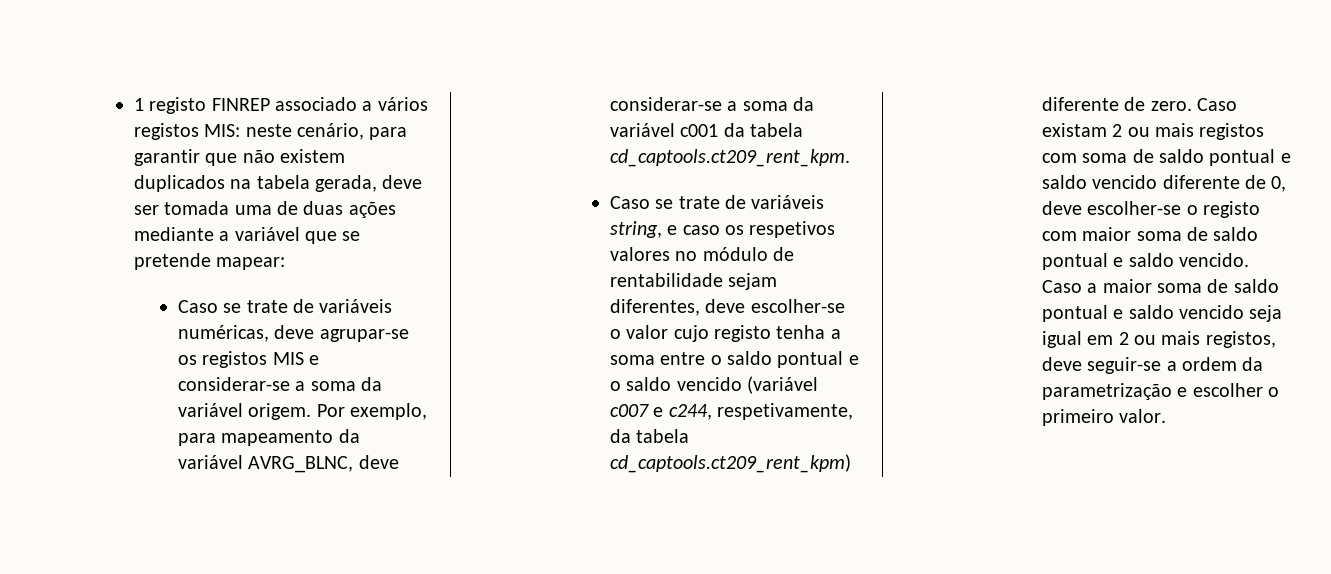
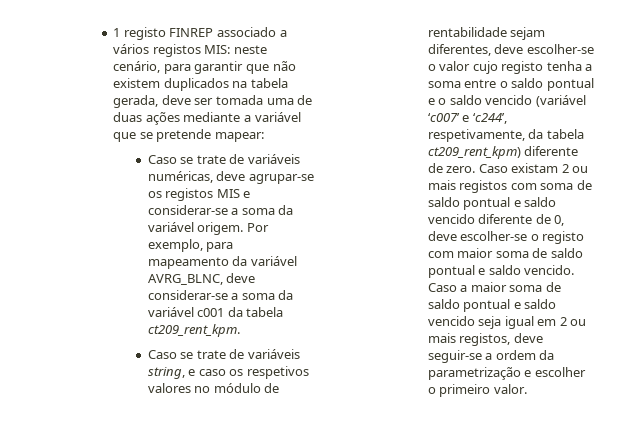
[609,149,850,167] cd_captools.ct209_rent_kpm. -> [147,324,240,337] ct209_rent_kpm.
[609,404,712,420] c007 e c244, -> [427,113,507,124] ‘c007’ e ‘c244’,
[609,454,851,473] cd_captools.ct209_rent_kpm) -> [427,146,521,159] ct209_rent_kpm)

